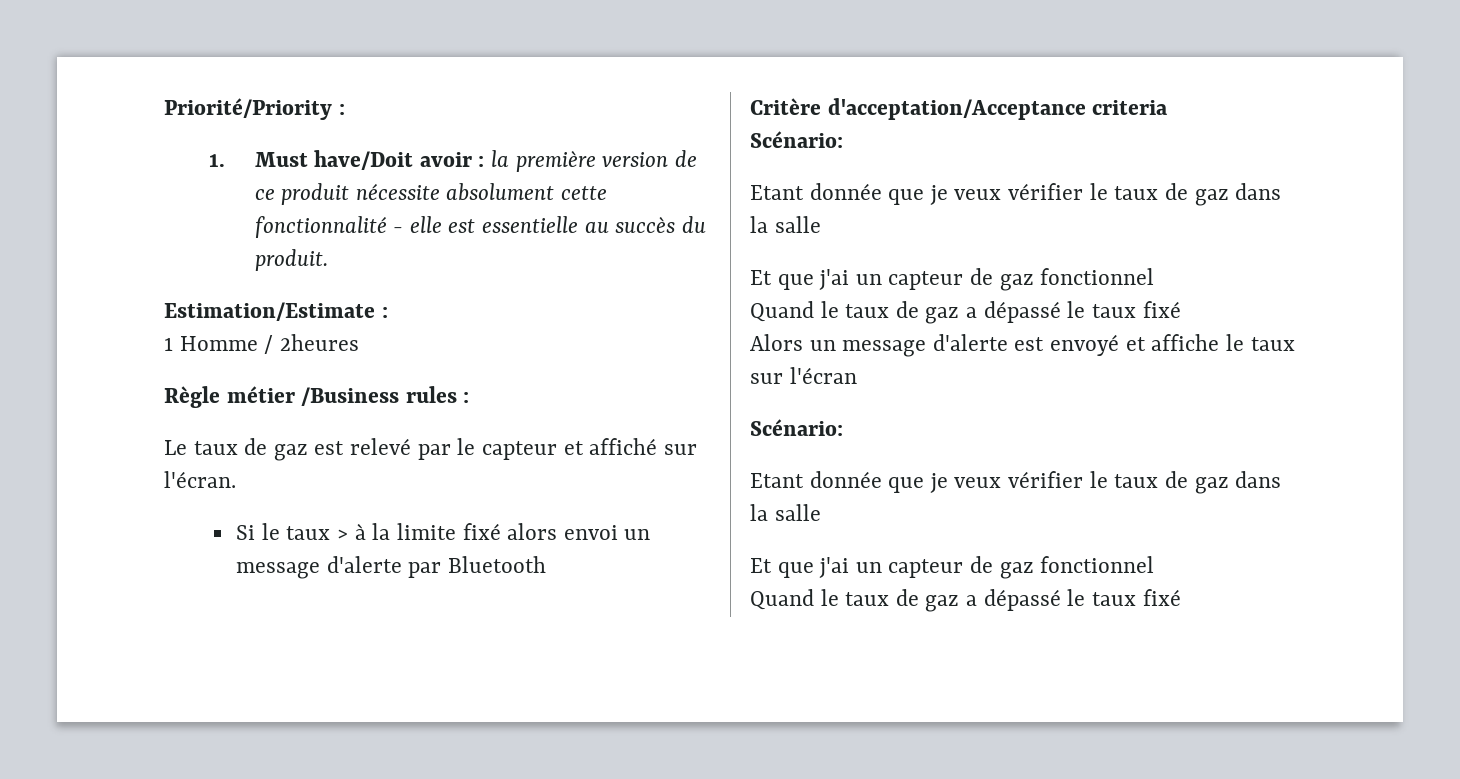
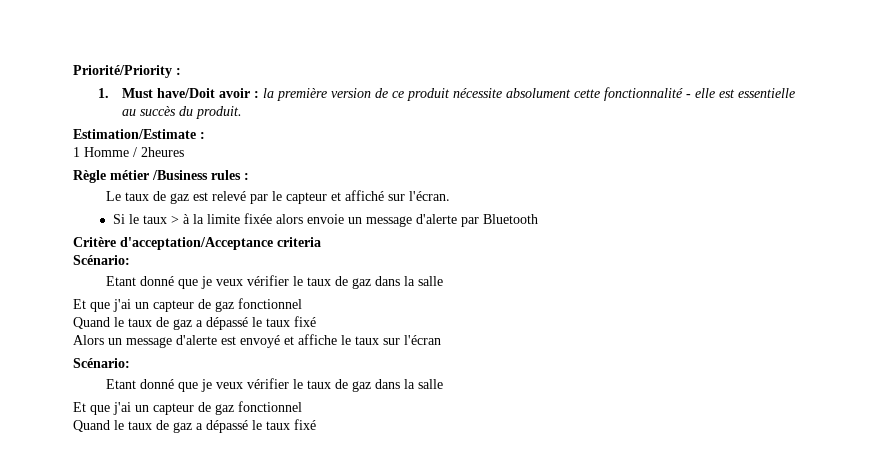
[462,523,618,540] fixé alors envoi -> [244,213,345,224] fixée alors envoie
[809,183,882,200] donnée -> [140,276,175,286] donné
[809,471,882,488] donnée -> [140,379,175,389] donné

